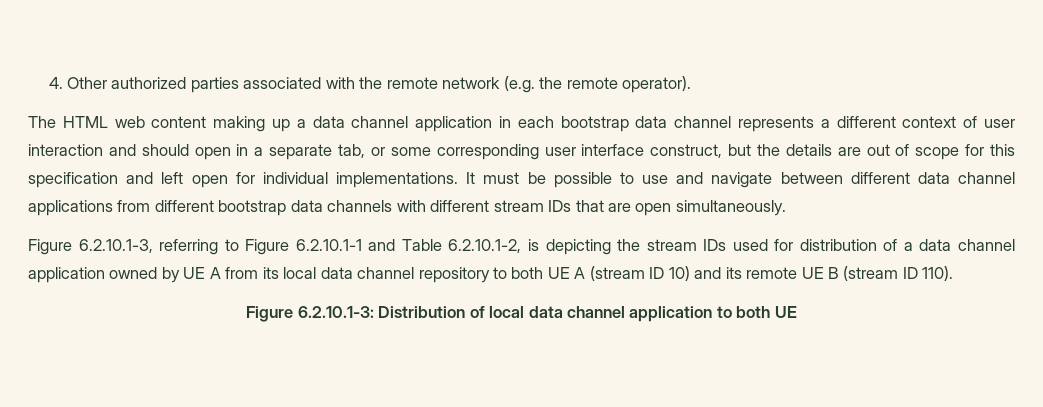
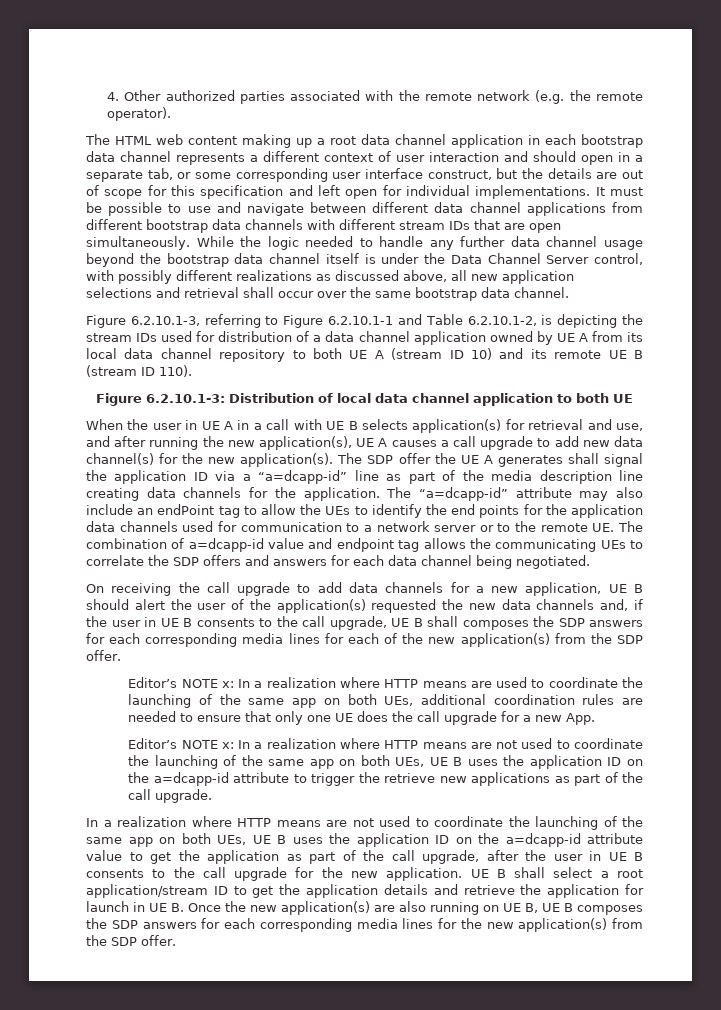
(306, 123) none -> [330,136,356,145] root
(786, 208) none -> [196,236,643,250] [86,253,643,267] [86,270,574,284] [86,287,569,301] While the logic needed to handle any further data channel usage beyond the bootstrap data channel itself is under the Data Channel Server control, with possibly different realizations as discussed above, all new application selections and retrieval shall occur over the same bootstrap data channel.
(797, 312) none -> [86,419,644,433] [86,436,643,450] [86,453,644,467] [86,470,643,484] [86,487,643,501] [86,504,643,518] [86,521,644,532] [86,538,644,552] [86,555,590,569] [86,582,643,596] [86,599,643,613] [86,616,643,630] [86,633,643,647] [86,650,121,661] [128,677,643,688] [128,694,643,708] [128,711,596,725] [128,738,643,749] [128,755,643,769] [128,772,643,786] [128,789,213,803] [86,816,643,830] [86,833,643,847] [86,850,643,864] [86,867,643,881] [86,884,644,898] [86,901,643,915] [86,918,643,932] [86,935,176,946] // When the user in UE A in a call with UE B selects application(s) for retrieval and use, and after running the new application(s), UE A causes a call upgrade to add new data channel(s) for the new application(s). The SDP offer the UE A generates shall signal the application ID via a “a=dcapp-id” line as part of the media description line creating data channels for the application. The “a=dcapp-id” attribute may also include an endPoint tag to allow the UEs to identify the end points for the application data channels used for communication to a network server or to the remote UE. The combination of a=dcapp-id value and endpoint tag allows the communicating UEs to correlate the SDP offers and answers for each data channel being negotiated. // On receiving the call upgrade to add data channels for a new application, UE B should alert the user of the application(s) requested the new data channels and, if the user in UE B consents to the call upgrade, UE B shall composes the SDP answers for each corresponding media lines for each of the new application(s) from the SDP offer. // Editor’s NOTE x: In a realization where HTTP means are used to coordinate the launching of the same app on both UEs, additional coordination rules are needed to ensure that only one UE does the call upgrade for a new App. // Editor’s NOTE x: In a realization where HTTP means are not used to coordinate the launching of the same app on both UEs, UE B uses the application ID on the a=dcapp-id attribute to trigger the retrieve new applications as part of the call upgrade. // In a realization where HTTP means are not used to coordinate the launching of the same app on both UEs, UE B uses the application ID on the a=dcapp-id attribute value to get the application as part of the call upgrade, after the user in UE B consents to the call upgrade for the new application. UE B shall select a root application/stream ID to get the application details and retrieve the application for launch in UE B. Once the new application(s) are also running on UE B, UE B composes the SDP answers for each corresponding media lines for the new application(s) from the SDP offer.

